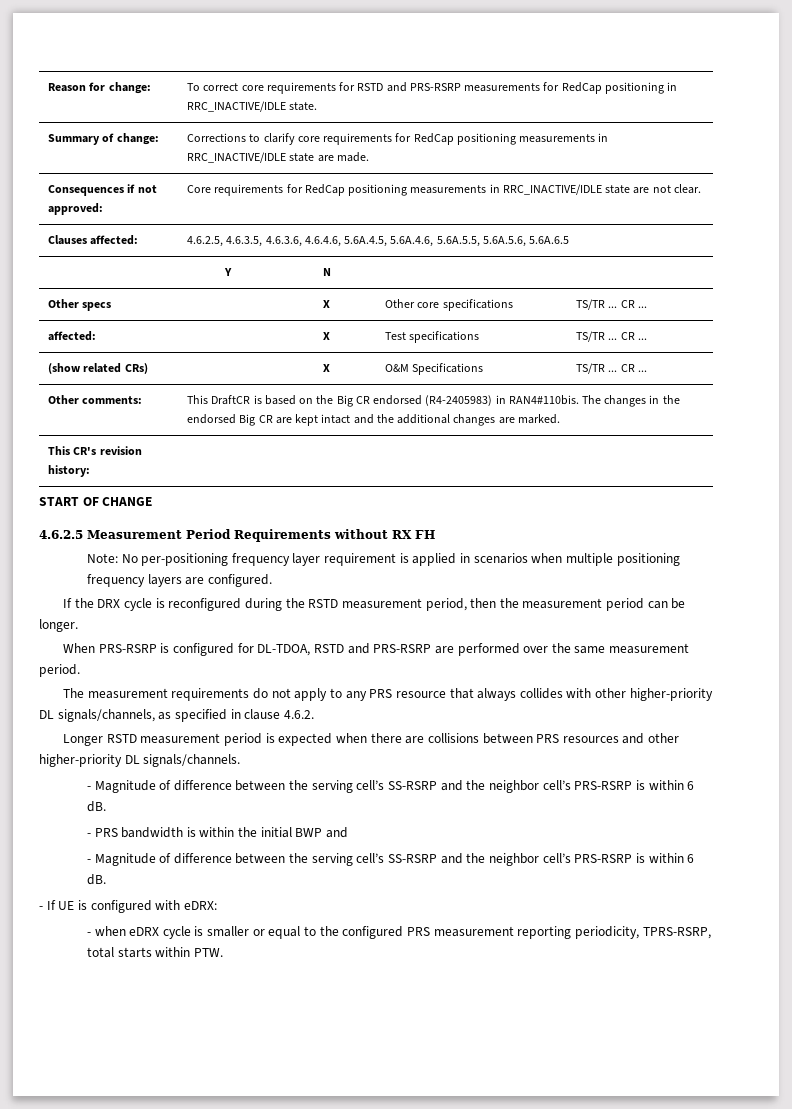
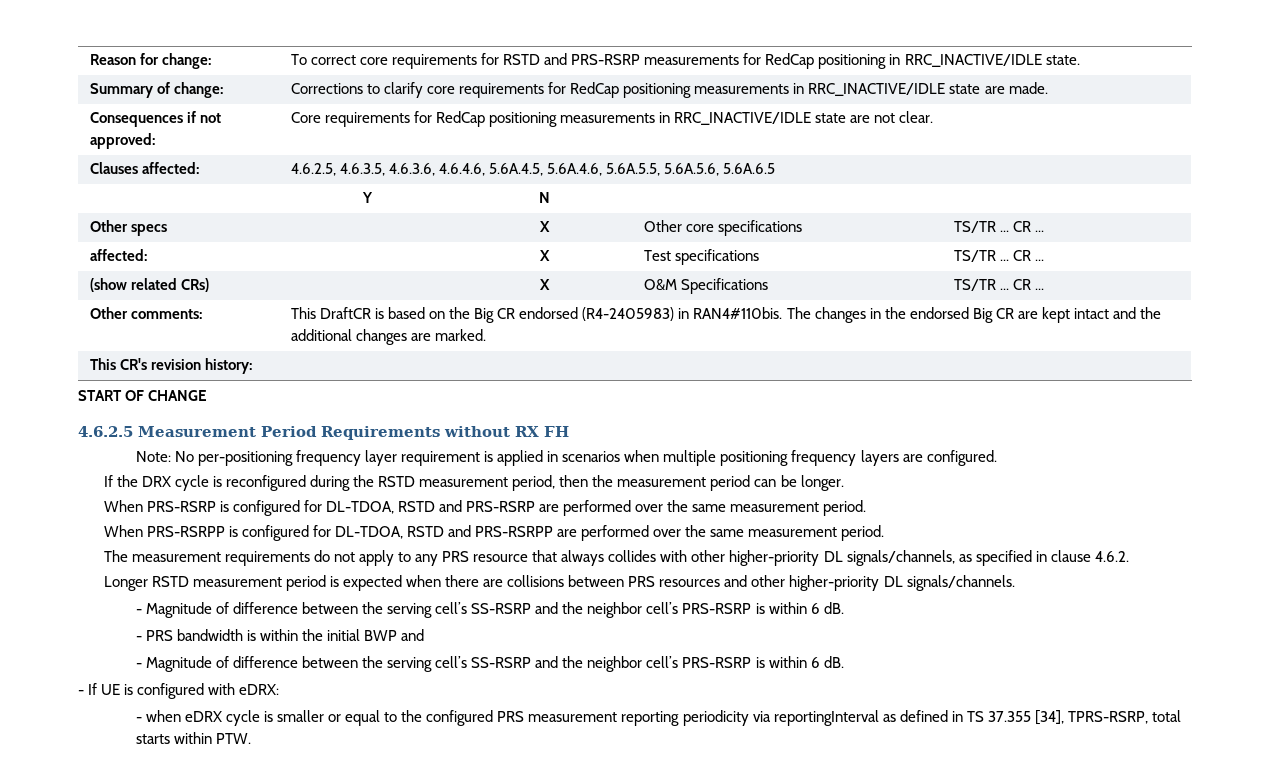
(80, 670) none -> [103,525,885,541] // When PRS-RSRPP is configured for DL-TDOA, RSTD and PRS-RSRPP are performed over the same measurement period.
[574,926,639,939] periodicity, -> [682,710,1064,726] periodicity via reportingInterval as defined in TS 37.355 [34],

